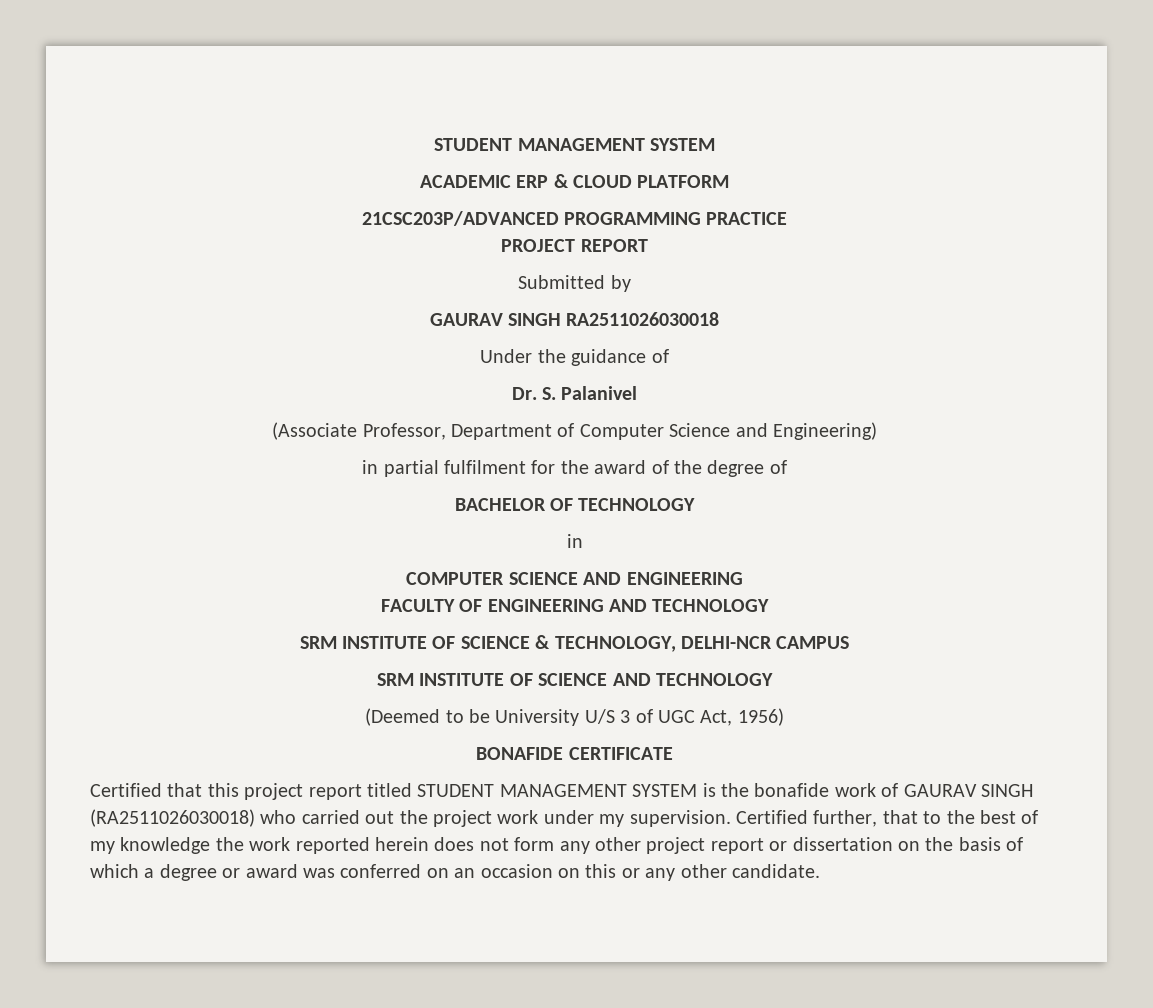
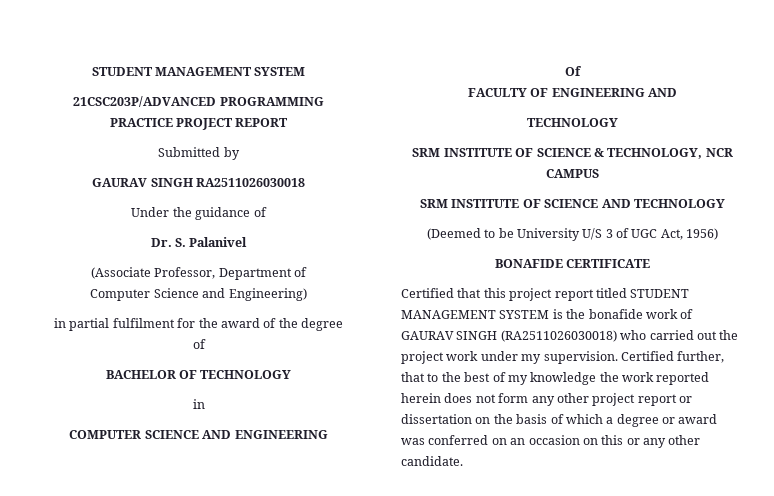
[434,138,715,151] [419,174,730,188] STUDENT MANAGEMENT SYSTEM // ACADEMIC ERP & CLOUD PLATFORM -> [91,67,306,76] STUDENT MANAGEMENT SYSTEM
(701, 218) none -> (324, 101) //
(788, 218) // -> (173, 122) none
(575, 430) none -> (308, 272) //
(765, 468) none -> (343, 324) //
(743, 578) none -> [565,66,582,76] // Of
(647, 605) none -> (678, 92) //
[680,636,772,649] DELHI-NCR -> [705,148,733,157] NCR

